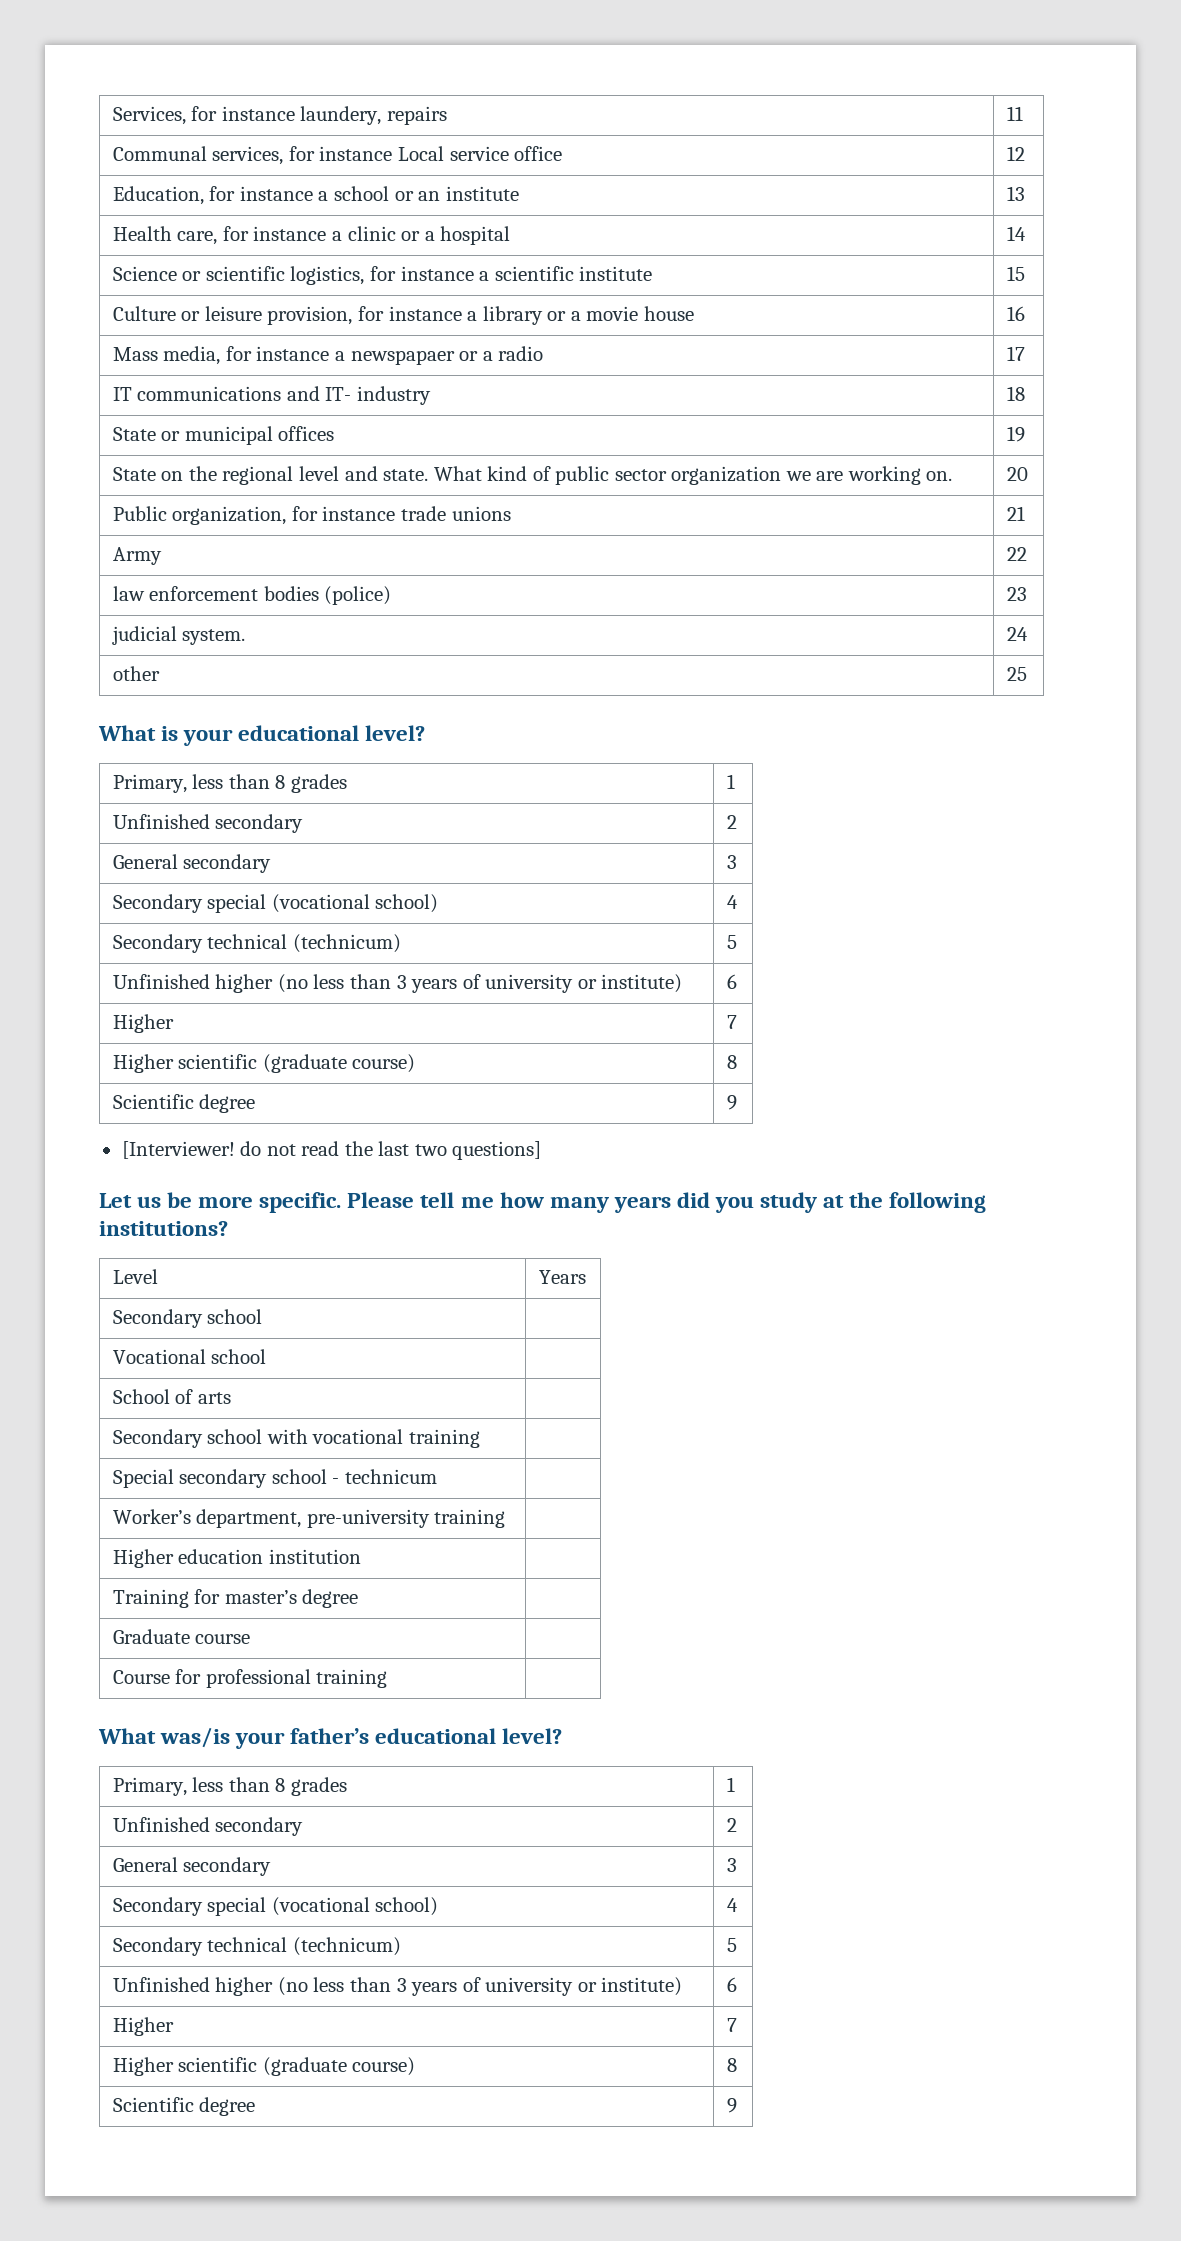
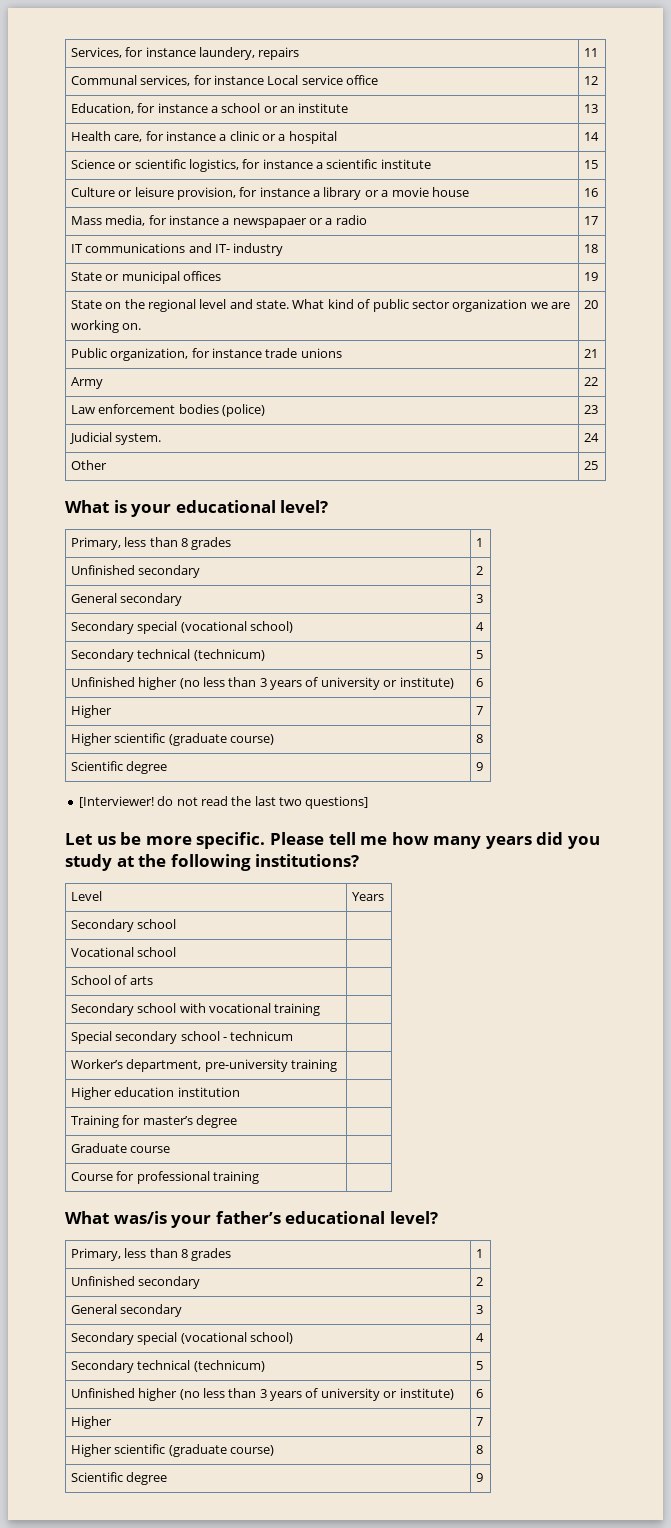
[112,586,145,601] law -> [70,405,95,414] Law
[111,626,177,645] judicial -> [68,432,112,444] Judicial
[112,666,160,681] other -> [70,460,107,470] Other

